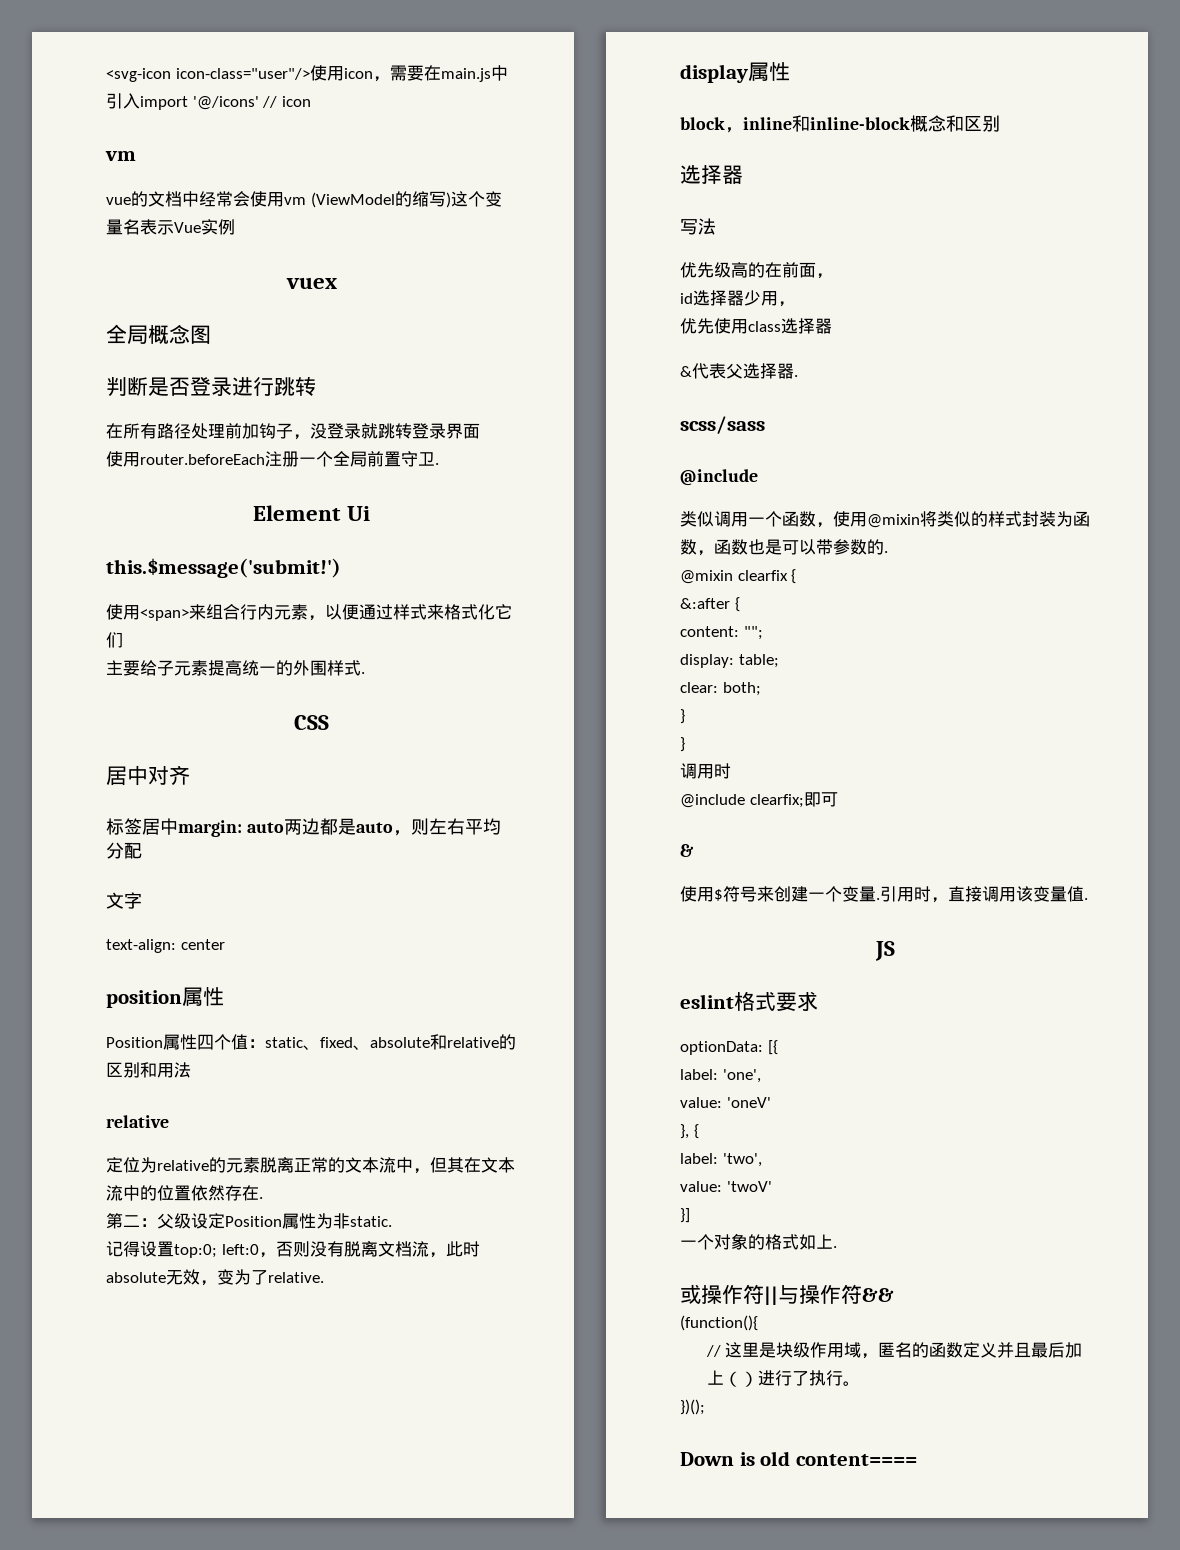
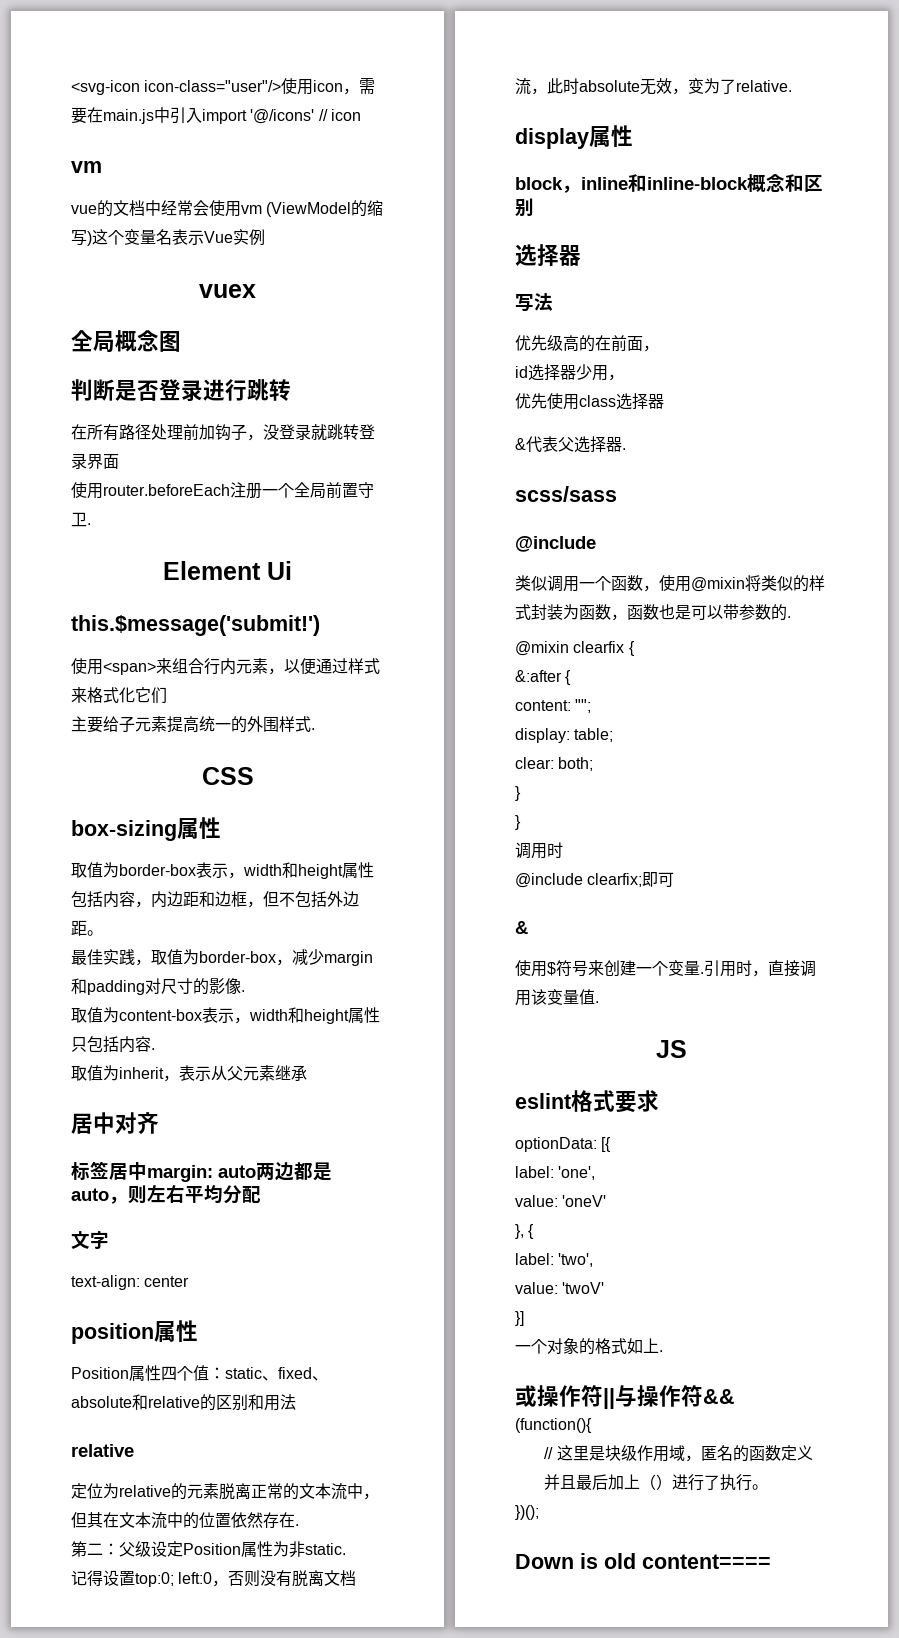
(329, 722) none -> [71,817,221,841] [71,862,374,879] [71,891,359,908] [71,920,103,936] [71,949,373,966] [71,978,245,995] [71,1007,380,1024] [71,1036,155,1053] [71,1065,307,1082] // box-sizing属性 // 取值为border-box表示，width和height属性包括内容，内边距和边框，但不包括外边距。 // 最佳实践，取值为border-box，减少margin和padding对尺寸的影像. // 取值为content-box表示，width和height属性只包括内容. // 取值为inherit，表示从父元素继承

